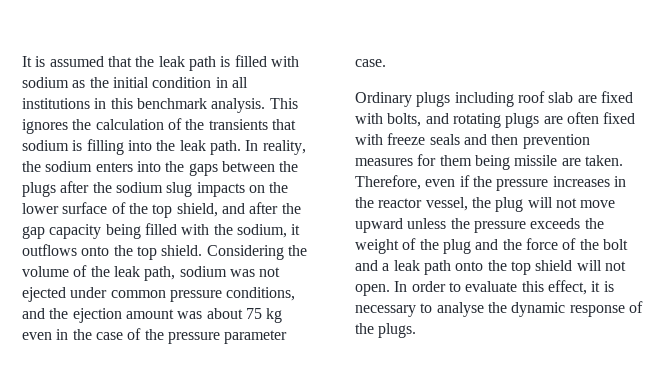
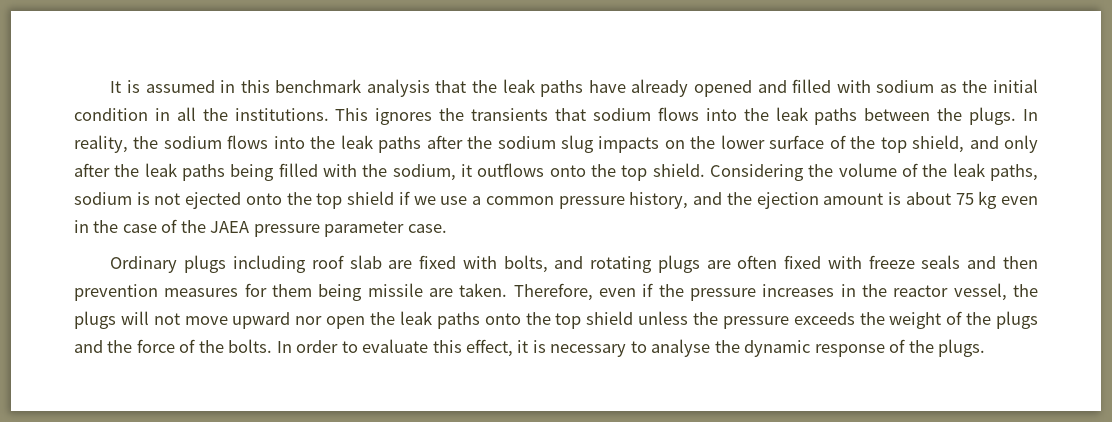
[107,56,231,71] that the leak path is -> [220,79,787,97] in this benchmark analysis that the leak paths have already opened and
[22,98,298,113] [22,118,182,134] institutions in this benchmark analysis. This ignores the calculation of -> [202,108,433,125] the institutions. This ignores
[72,139,241,155] is filling into the leak path. -> [657,107,1017,125] flows into the leak paths between the plugs.
[95,161,299,176] [22,182,56,197] enters into the gaps between the plugs -> [227,135,422,153] flows into the leak paths
[249,202,301,214] [22,224,102,239] after the gap capacity -> [1004,135,1039,153] [74,163,226,181] only after the leak paths
[144,266,281,281] [22,287,108,302] path, sodium was not ejected under -> [990,164,1039,181] [74,191,482,209] paths, sodium is not ejected onto the top shield if we use a
[226,287,296,301] conditions, -> [629,192,689,209] history,
[177,311,203,319] was -> [888,192,902,205] is
(164, 334) none -> [210,221,250,233] JAEA
[495,197,524,212] plug -> [74,311,116,329] plugs
(403, 225) none -> [295,311,634,329] nor open the leak paths onto the top shield
[442,239,471,254] plug -> [996,311,1039,329] plugs
[602,239,628,250] [355,260,626,275] [355,284,390,296] bolt and a leak path onto the top shield will not open. -> [228,339,273,353] bolts.

